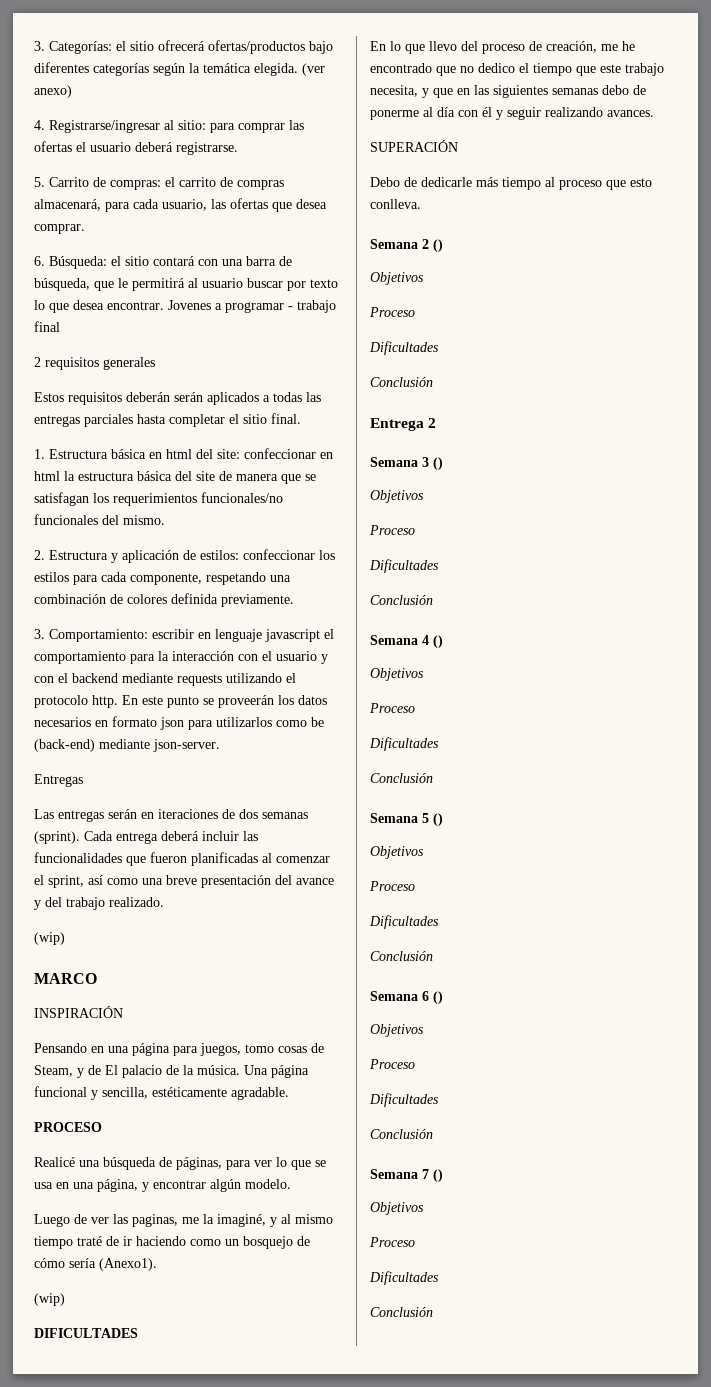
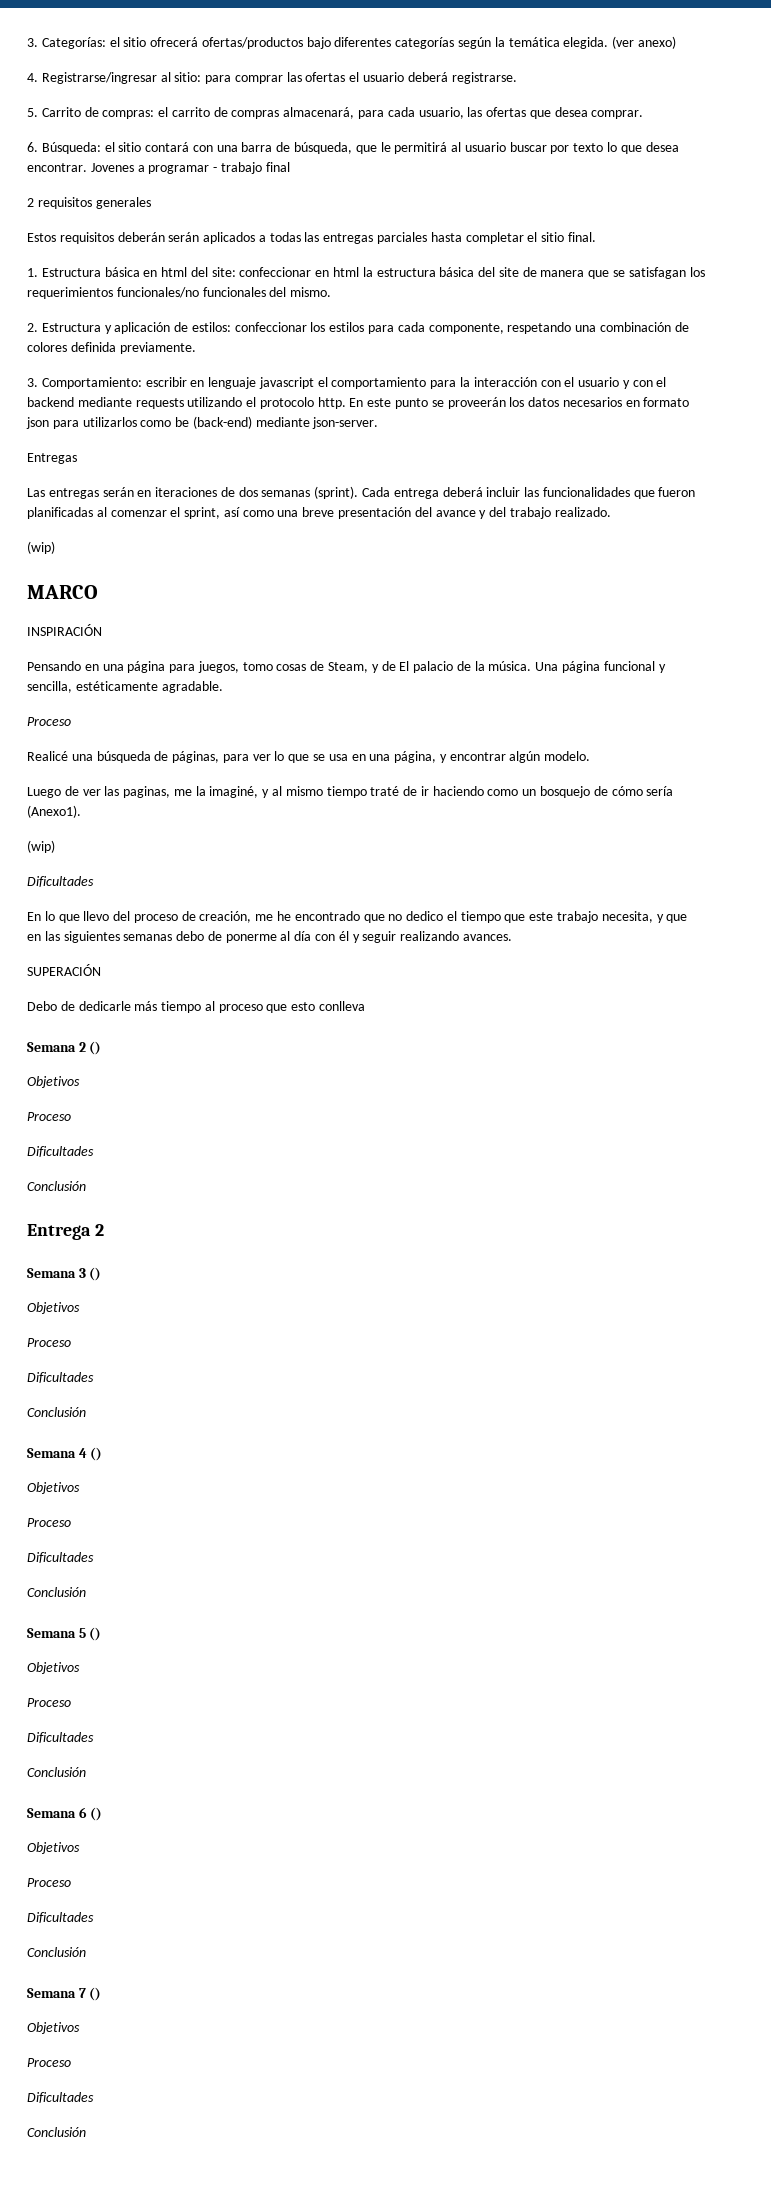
[34,1122,102,1132] PROCESO -> [27,717,71,726] Proceso
[34,1328,138,1338] DIFICULTADES -> [27,876,94,887] Dificultades
[370,199,421,209] conlleva. -> [319,1001,366,1011] conlleva

